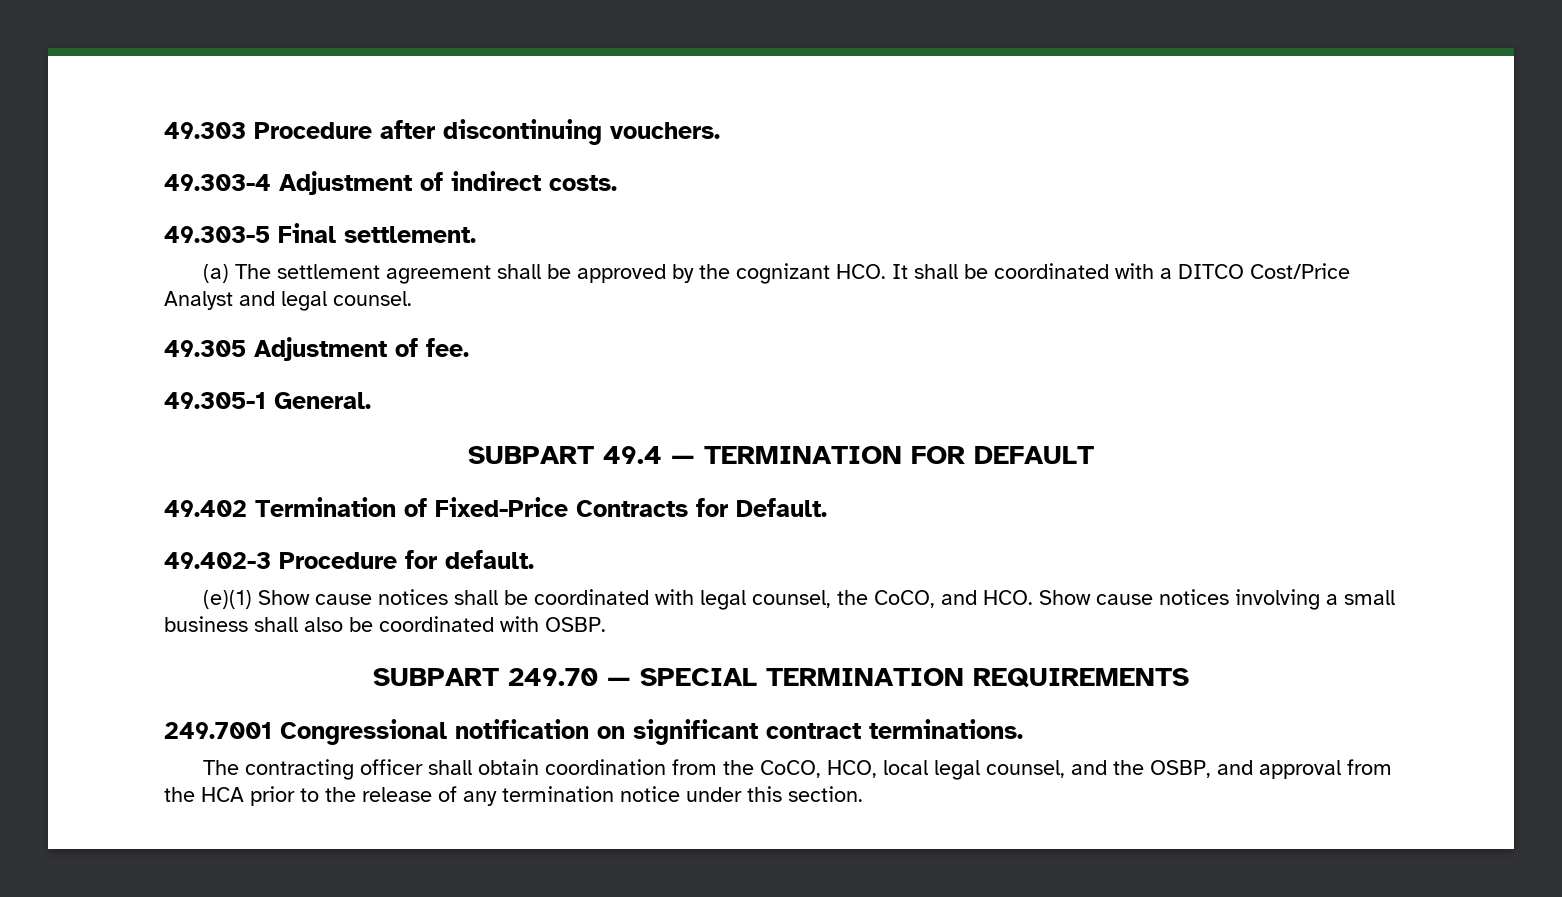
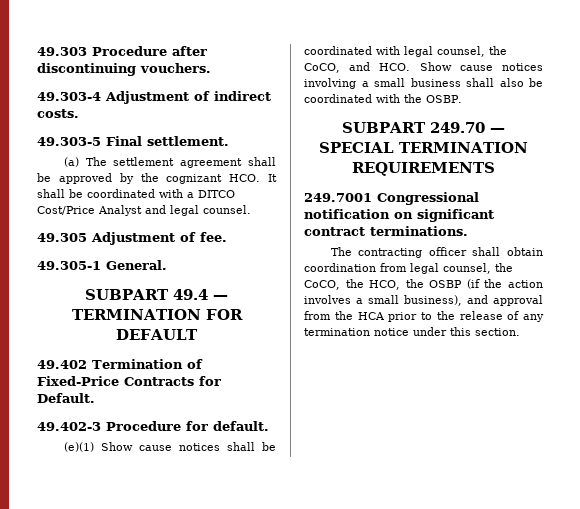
(539, 624) none -> [404,94,422,103] the
[723,760,1212,780] the CoCO, HCO, local legal counsel, and the OSBP, -> [410,263,513,274] [304,279,543,290] [304,295,462,306] legal counsel, the CoCO, the HCO, the OSBP (if the action involves a small business),

